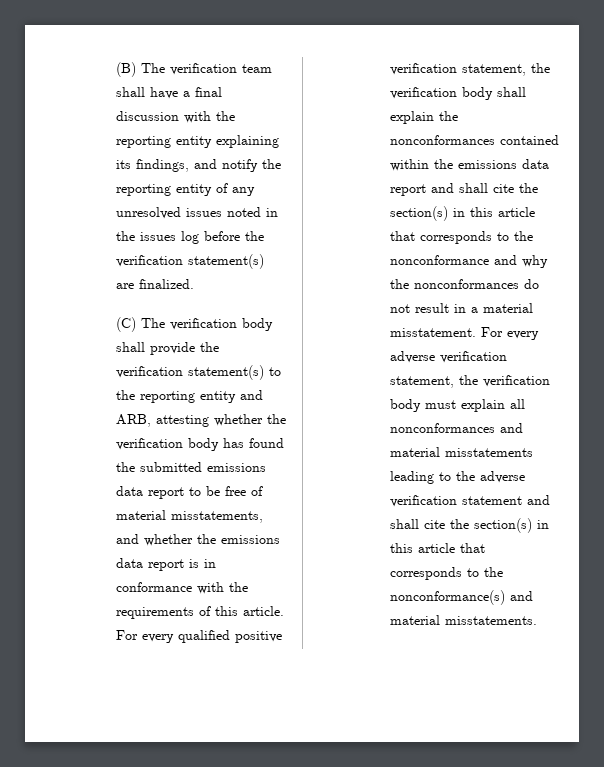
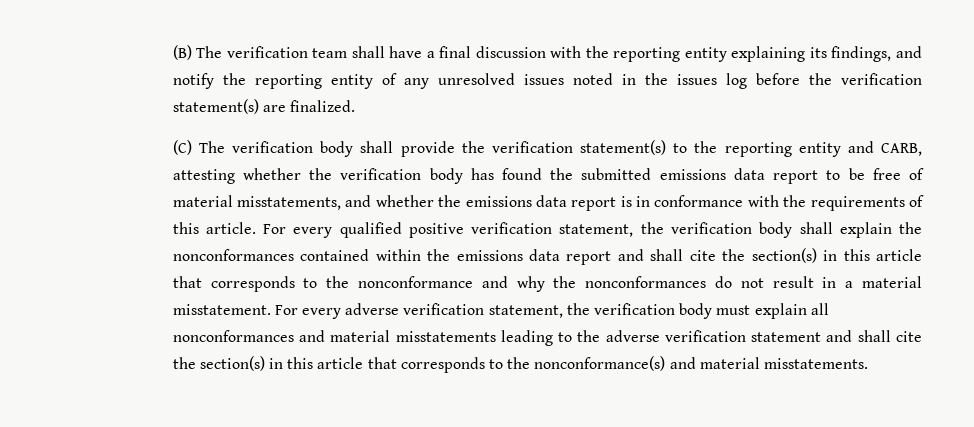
[116,414,152,427] ARB, -> [880,143,922,156] CARB,

